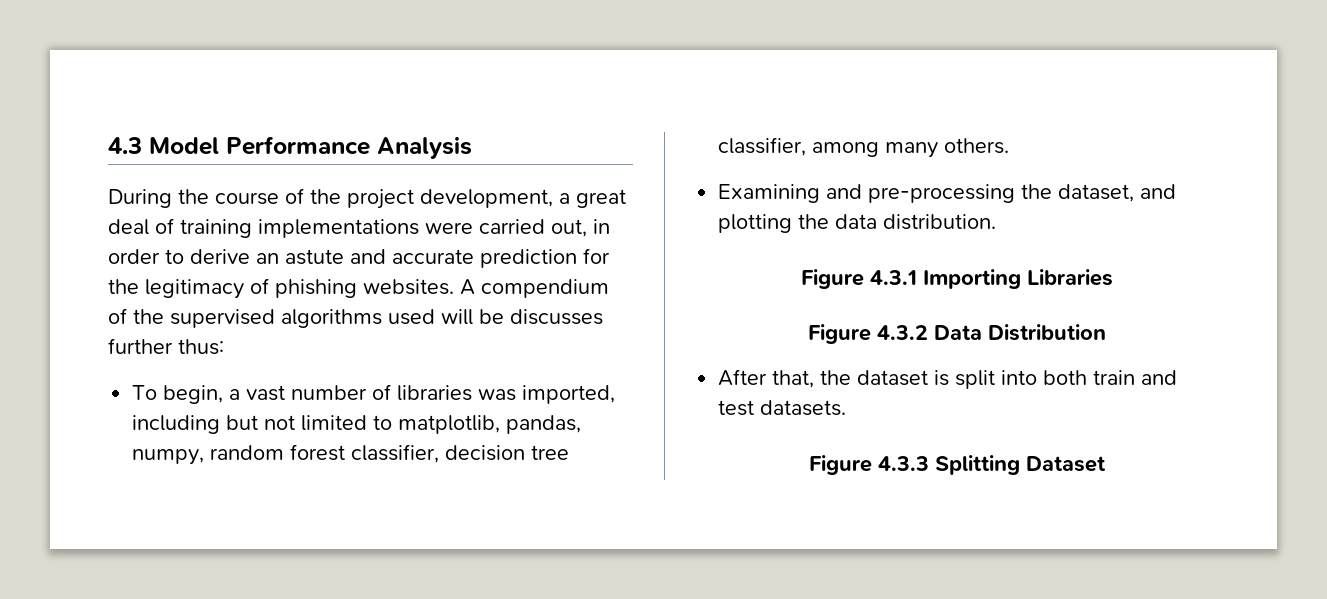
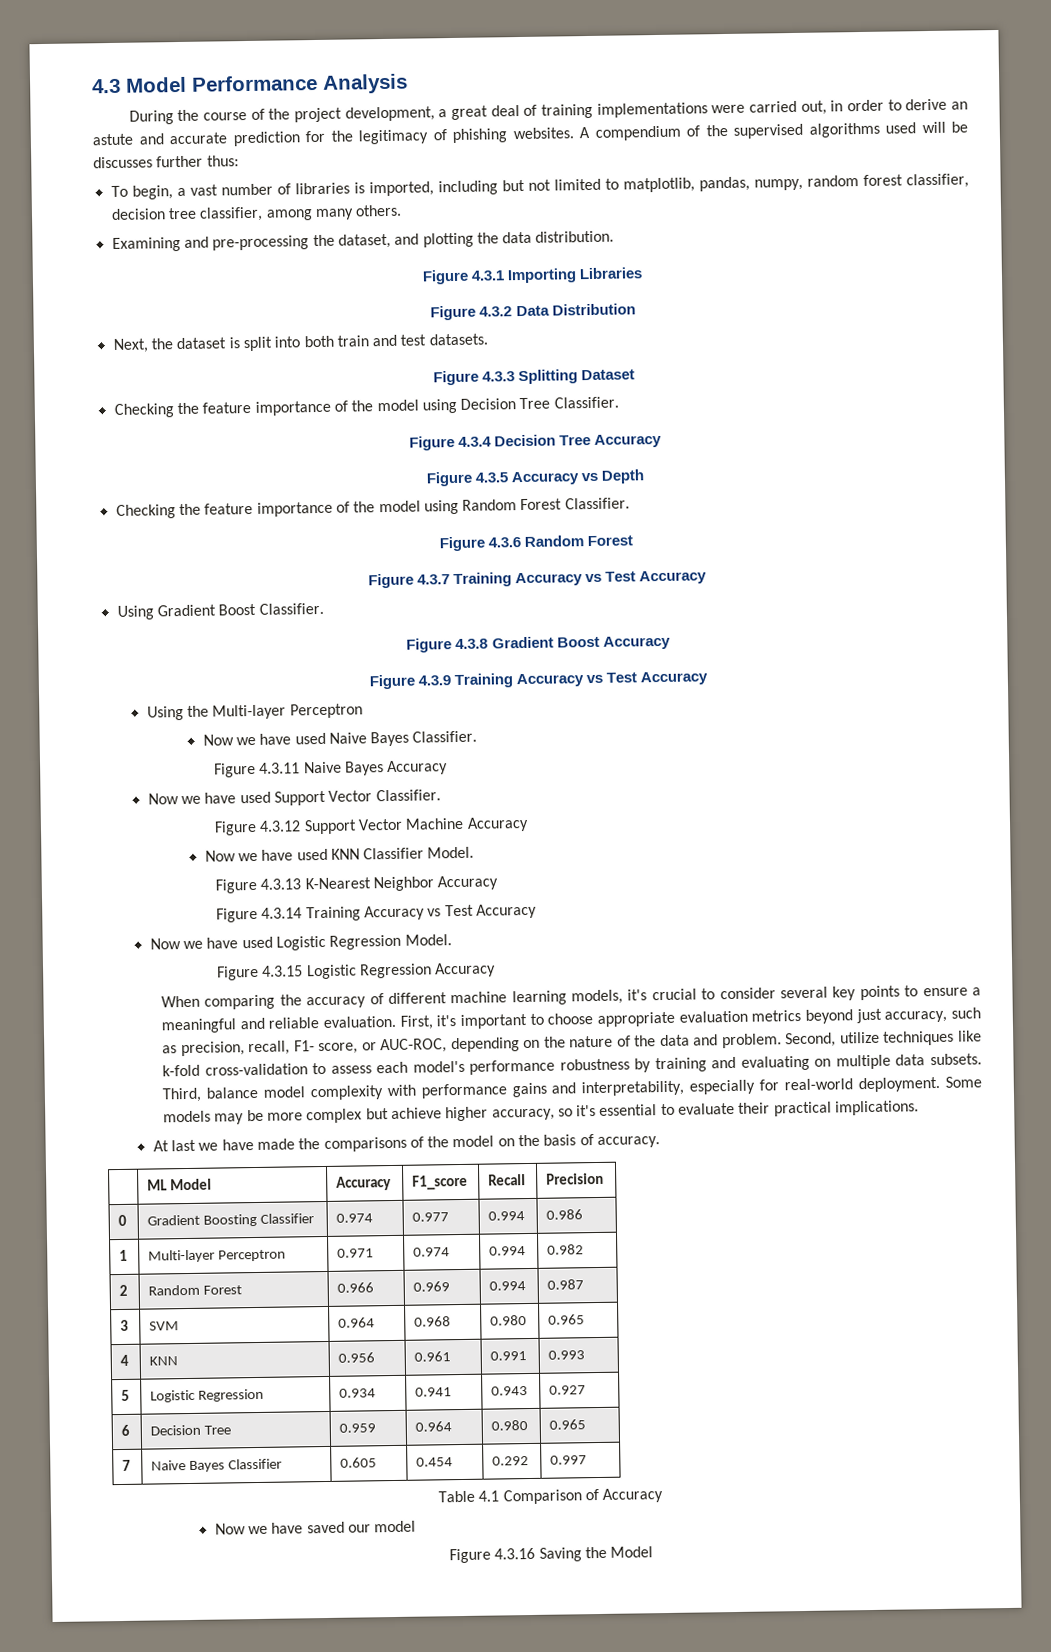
[478,389,517,401] was -> [353,182,365,194] is
[718,369,815,388] After that, -> [112,338,149,353] Next,
(1106, 464) none -> [113,396,619,418] [408,433,663,451] [425,469,645,487] [115,497,630,519] [438,535,634,552] [367,570,708,589] [116,602,324,620] [406,635,671,653] [368,671,709,690] [146,703,363,721] [202,730,478,747] [213,760,449,778] [147,789,441,806] [213,816,529,836] [204,846,475,862] [214,875,499,894] [215,903,537,923] [149,934,452,951] [216,962,497,981] [160,985,982,1010] [160,1007,982,1034] [161,1030,982,1057] [161,1053,983,1077] [161,1076,982,1103] [162,1100,920,1125] [152,1134,661,1152] [147,1178,213,1191] [336,1175,393,1191] [412,1174,469,1190] [488,1174,527,1186] [546,1172,605,1185] [118,1214,128,1227] [147,1213,314,1227] [336,1213,374,1223] [412,1212,450,1222] [488,1211,526,1221] [546,1209,584,1220] [119,1249,129,1262] [148,1249,287,1263] [337,1248,375,1258] [413,1247,451,1257] [489,1246,527,1256] [547,1244,585,1255] [119,1284,129,1296] [148,1284,243,1296] [337,1282,375,1293] [413,1281,451,1292] [489,1281,527,1291] [547,1279,585,1290] [120,1319,130,1331] [149,1321,180,1331] [338,1317,376,1328] [414,1316,452,1327] [490,1315,528,1326] [548,1314,586,1325] [120,1354,130,1366] [149,1356,179,1366] [338,1352,376,1363] [414,1351,452,1362] [490,1351,528,1361] [548,1350,586,1360] [121,1389,131,1401] [150,1388,265,1403] [339,1388,377,1398] [415,1387,453,1397] [491,1386,529,1396] [549,1385,587,1395] [121,1424,131,1436] [150,1424,232,1436] [339,1423,377,1433] [415,1421,453,1432] [491,1420,529,1431] [549,1419,587,1430] [122,1459,132,1471] [151,1458,282,1472] [340,1457,378,1468] [416,1457,454,1467] [492,1456,530,1466] [550,1455,588,1465] [437,1488,664,1505] [214,1520,417,1535] [448,1546,654,1564] // Checking the feature importance of the model using Decision Tree Classifier. // Figure 4.3.4 Decision Tree Accuracy // Figure 4.3.5 Accuracy vs Depth // Checking the feature importance of the model using Random Forest Classifier. // Figure 4.3.6 Random Forest // Figure 4.3.7 Training Accuracy vs Test Accuracy // Using Gradient Boost Classifier. // Figure 4.3.8 Gradient Boost Accuracy // Figure 4.3.9 Training Accuracy vs Test Accuracy // Using the Multi-layer Perceptron // Now we have used Naive Bayes Classifier. // Figure 4.3.11 Naive Bayes Accuracy // Now we have used Support Vector Classifier. // Figure 4.3.12 Support Vector Machine Accuracy // Now we have used KNN Classifier Model. // Figure 4.3.13 K-Nearest Neighbor Accuracy // Figure 4.3.14 Training Accuracy vs Test Accuracy // Now we have used Logistic Regression Model. // Figure 4.3.15 Logistic Regression Accuracy // When comparing the accuracy of different machine learning models, it's crucial to consider several key points to ensure a meaningful and reliable evaluation. First, it's important to choose appropriate evaluation metrics beyond just accuracy, such as precision, recall, F1- score, or AUC-ROC, depending on the nature of the data and problem. Second, utilize techniques like k-fold cross-validation to assess each model's performance robustness by training and evaluating on multiple data subsets. Third, balance model complexity with performance gains and interpretability, especially for real-world deployment. Some models may be more complex but achieve higher accuracy, so it's essential to evaluate their practical implications. // At last we have made the comparisons of the model on the basis of accuracy. // | ML Model | Accuracy | F1_score | Recall | Precision // 0 | Gradient Boosting Classifier | 0.974 | 0.977 | 0.994 | 0.986 // 1 | Multi-layer Perceptron | 0.971 | 0.974 | 0.994 | 0.982 // 2 | Random Forest | 0.966 | 0.969 | 0.994 | 0.987 // 3 | SVM | 0.964 | 0.968 | 0.980 | 0.965 // 4 | KNN | 0.956 | 0.961 | 0.991 | 0.993 // 5 | Logistic Regression | 0.934 | 0.941 | 0.943 | 0.927 // 6 | Decision Tree | 0.959 | 0.964 | 0.980 | 0.965 // 7 | Naive Bayes Classifier | 0.605 | 0.454 | 0.292 | 0.997 // Table 4.1 Comparison of Accuracy // Now we have saved our model // Figure 4.3.16 Saving the Model

